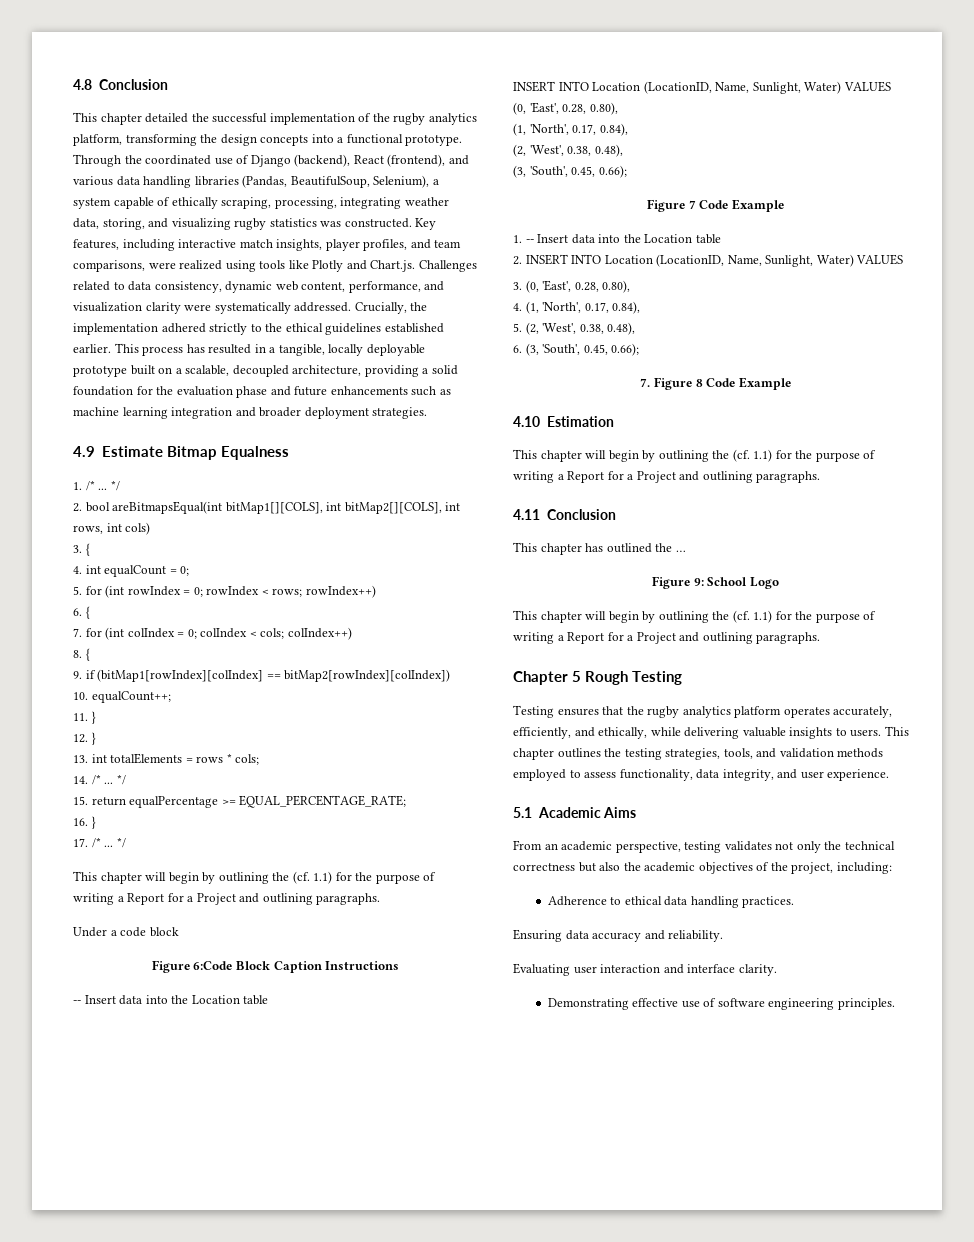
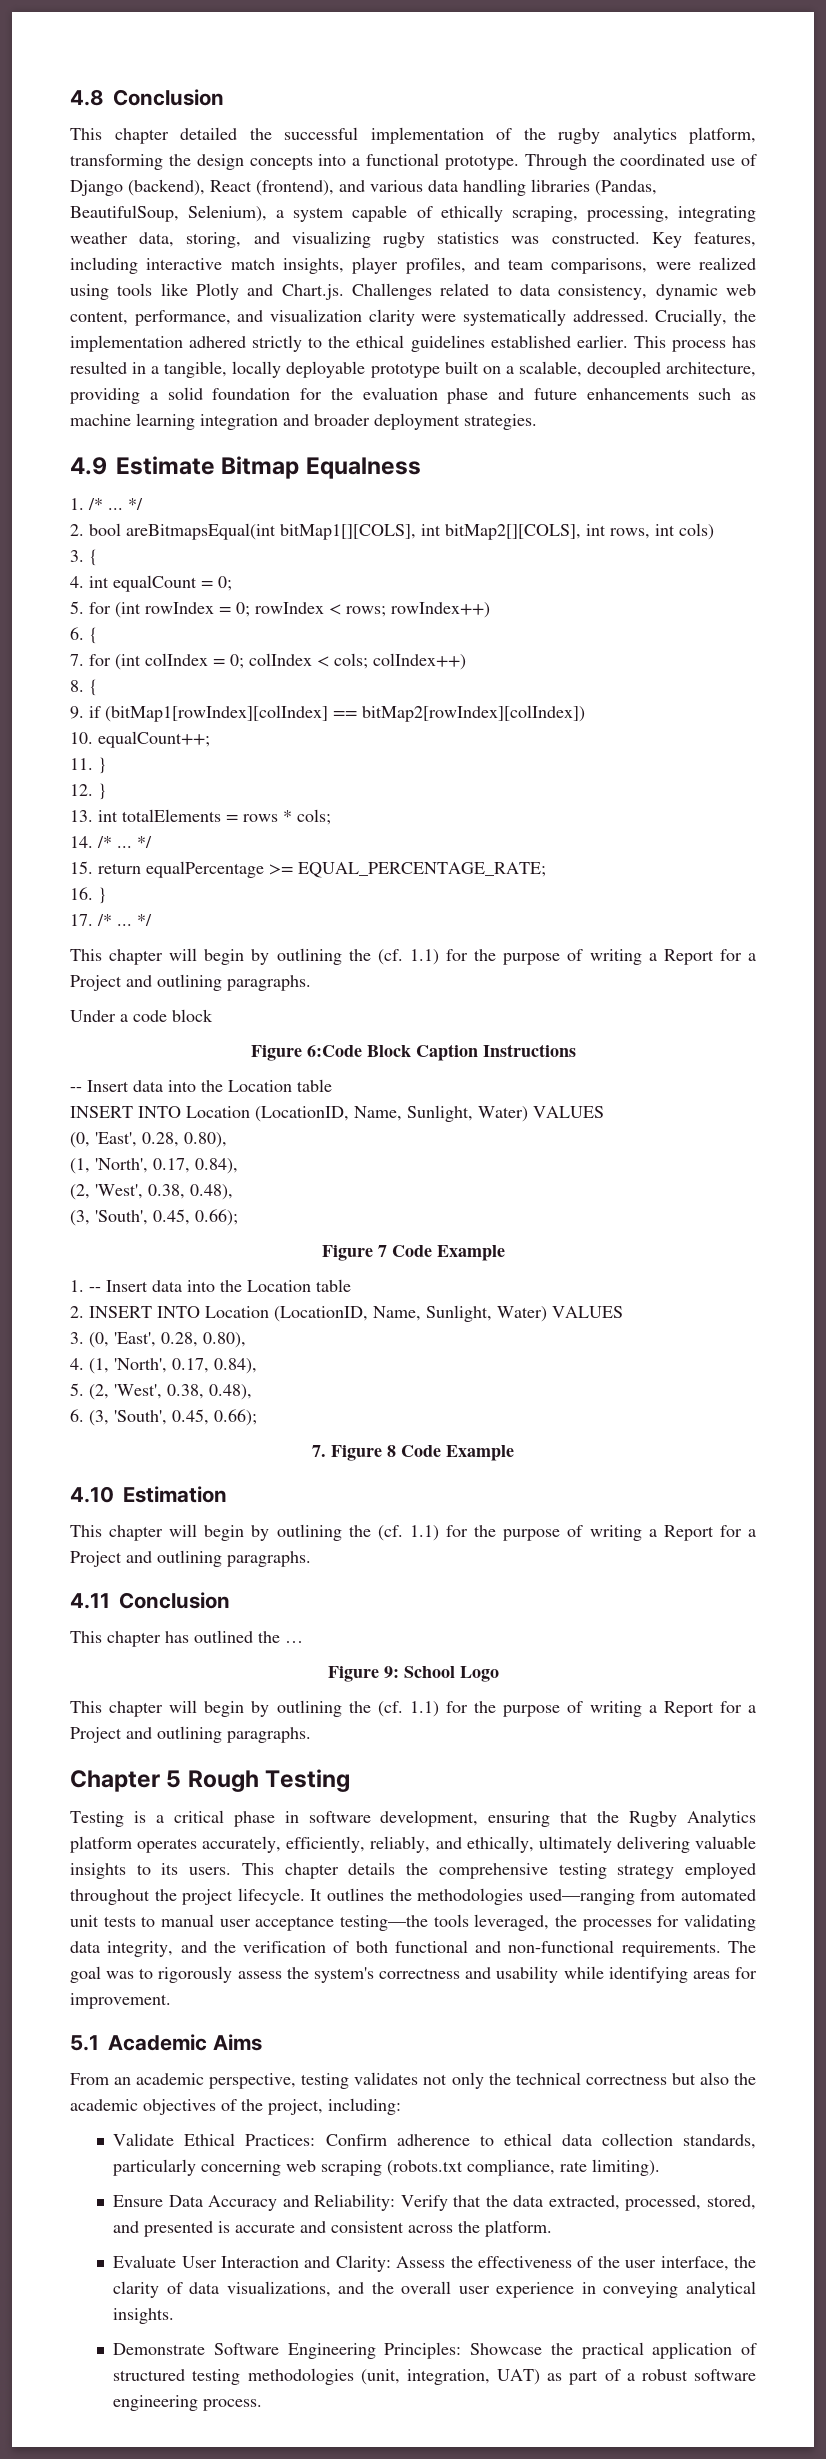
[557,706,731,718] ensures that the rugby analytics -> [133,1810,756,1827] is a critical phase in software development, ensuring that the Rugby Analytics
(571, 733) none -> [370,1836,431,1853] reliably,
[650,727,681,736] while -> [538,1836,612,1853] ultimately
(847, 732) none -> [161,1863,179,1875] its
[557,748,884,760] [513,769,890,781] outlines the testing strategies, tools, and validation methods employed to assess functionality, data integrity, and user experience. -> [348,1862,757,1879] [70,1888,757,1905] [70,1914,756,1931] [70,1940,756,1957] [70,1966,757,1983] [70,1993,171,2009] details the comprehensive testing strategy employed throughout the project lifecycle. It outlines the methodologies used—ranging from automated unit tests to manual user acceptance testing—the tools leveraged, the processes for validating data integrity, and the verification of both functional and non-functional requirements. The goal was to rigorously assess the system's correctness and usability while identifying areas for improvement.
[547,896,795,908] [513,929,724,942] [513,963,777,976] [547,998,717,1010] Adherence to ethical data handling practices. // Ensuring data accuracy and reliability. // Evaluating user interaction and interface clarity. // Demonstrating effective use of -> [113,2133,756,2149] [113,2159,661,2176] [113,2194,756,2211] [113,2220,553,2237] [113,2255,757,2272] [113,2281,756,2298] [113,2308,175,2324] [113,2342,757,2359] [113,2368,688,2385] Validate Ethical Practices: Confirm adherence to ethical data collection standards, particularly concerning web scraping (robots.txt compliance, rate limiting). // Ensure Data Accuracy and Reliability: Verify that the data extracted, processed, stored, and presented is accurate and consistent across the platform. // Evaluate User Interaction and Clarity: Assess the effectiveness of the user interface, the clarity of data visualizations, and the overall user experience in conveying analytical insights. // Demonstrate Software Engineering Principles: Showcase the practical application of structured testing methodologies (unit, integration, UAT) as part of a robust
[837,998,895,1010] principles. -> [203,2399,263,2411] process.

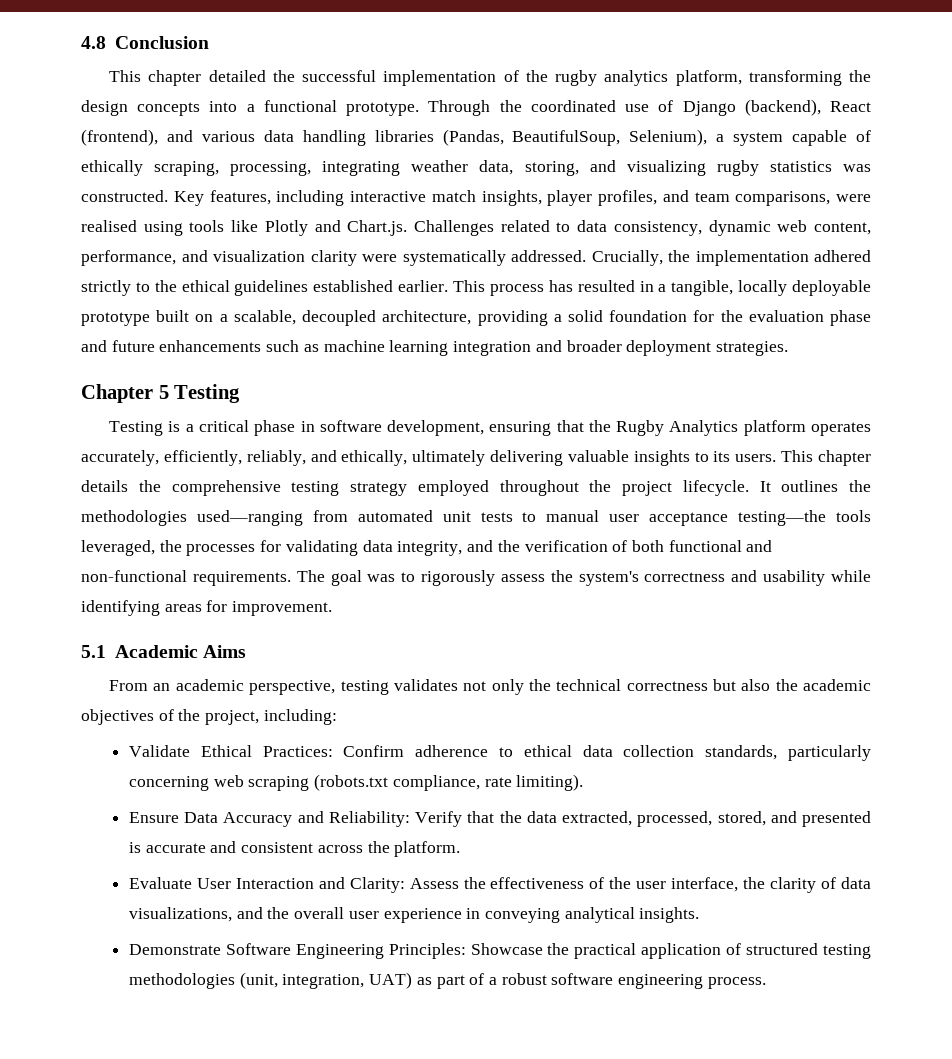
[699,257,756,270] realized -> [81,220,137,232] realised
[70,456,421,479] [70,498,143,510] [70,523,714,540] [70,549,98,566] [70,575,232,592] [70,601,490,618] [70,627,98,644] [70,653,466,670] [70,679,98,696] [70,705,585,722] [70,731,210,748] [70,757,107,774] [70,783,107,800] [70,809,331,825] [70,836,152,848] [70,861,546,878] [70,887,107,904] [70,914,152,926] [70,948,757,965] [70,974,311,991] [70,1009,213,1022] [250,1044,576,1061] [70,1079,332,1092] [70,1105,604,1122] [70,1132,227,1148] [70,1158,238,1174] [70,1184,233,1200] [70,1209,238,1226] [321,1245,505,1261] [70,1279,351,1292] [70,1305,623,1322] [70,1332,246,1348] [70,1358,257,1374] [70,1383,252,1400] [70,1409,257,1426] [312,1445,514,1461] [70,1486,227,1503] [70,1524,757,1541] [70,1550,311,1567] [70,1592,230,1609] [70,1630,303,1647] [327,1666,499,1682] [70,1700,757,1717] [70,1726,311,1743] [70,1770,259,1792] 4.9 Estimate Bitmap Equalness // 1. /* ... */ // 2. bool areBitmapsEqual(int bitMap1[][COLS], int bitMap2[][COLS], int rows, int cols) // 3. { // 4. int equalCount = 0; // 5. for (int rowIndex = 0; rowIndex < rows; rowIndex++) // 6. { // 7. for (int colIndex = 0; colIndex < cols; colIndex++) // 8. { // 9. if (bitMap1[rowIndex][colIndex] == bitMap2[rowIndex][colIndex]) // 10. equalCount++; // 11. } // 12. } // 13. int totalElements = rows * cols; // 14. /* ... */ // 15. return equalPercentage >= EQUAL_PERCENTAGE_RATE; // 16. } // 17. /* ... */ // This chapter will begin by outlining the (cf. 1.1) for the purpose of writing a Report for a Project and outlining paragraphs. // Under a code block // Figure 6:Code Block Caption Instructions // -- Insert data into the Location table // INSERT INTO Location (LocationID, Name, Sunlight, Water) VALUES // (0, 'East', 0.28, 0.80), // (1, 'North', 0.17, 0.84), // (2, 'West', 0.38, 0.48), // (3, 'South', 0.45, 0.66); // Figure 7 Code Example // 1. -- Insert data into the Location table // 2. INSERT INTO Location (LocationID, Name, Sunlight, Water) VALUES // 3. (0, 'East', 0.28, 0.80), // 4. (1, 'North', 0.17, 0.84), // 5. (2, 'West', 0.38, 0.48), // 6. (3, 'South', 0.45, 0.66); // 7. Figure 8 Code Example // 4.10 Estimation // This chapter will begin by outlining the (cf. 1.1) for the purpose of writing a Report for a Project and outlining paragraphs. // 4.11 Conclusion // This chapter has outlined the … // Figure 9: School Logo // This chapter will begin by outlining the (cf. 1.1) for the purpose of writing a Report for a Project and outlining paragraphs. // Chapter 5 Rough -> [81,384,169,403] Chapter 5

